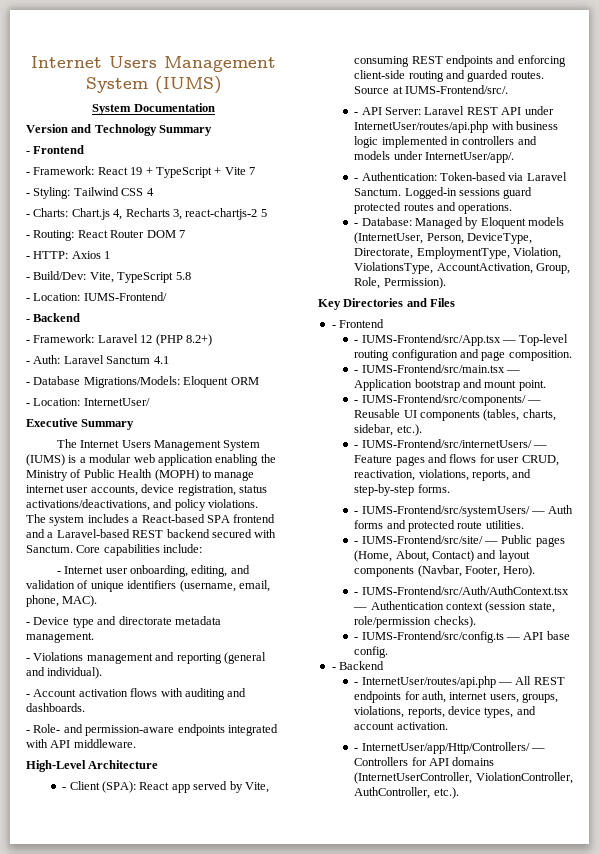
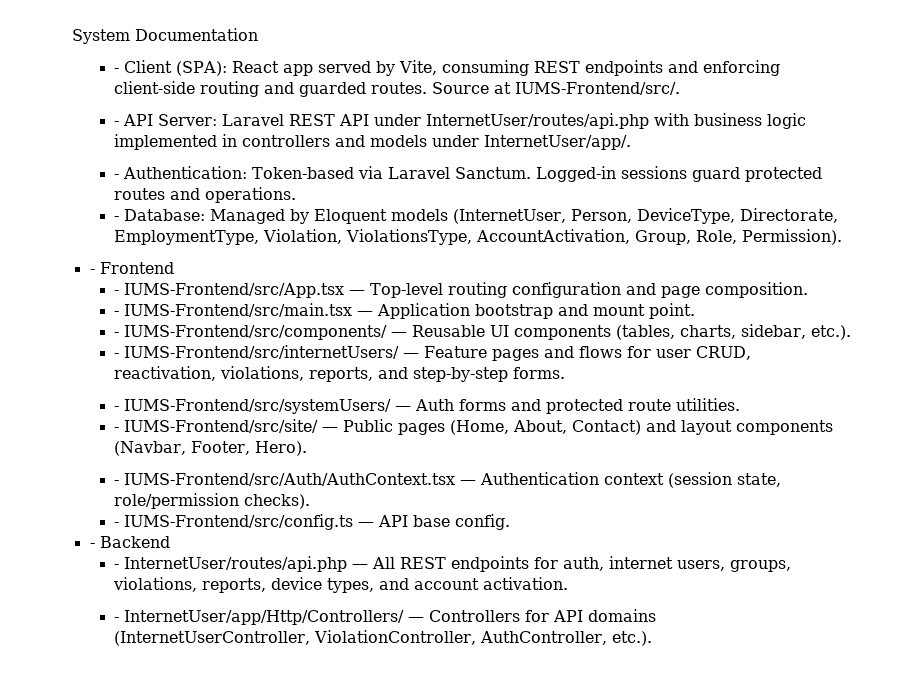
[31,56,276,72] [85,76,222,94] [92,103,215,115] [26,124,213,136] [26,145,85,154] [26,166,255,178] [26,187,154,199] [26,208,267,220] [26,230,185,241] [26,251,111,259] [26,271,191,283] [26,292,167,301] [26,313,81,322] [26,334,212,346] [26,355,169,364] [26,376,259,388] [26,398,150,406] [26,418,135,430] [56,439,261,451] [26,454,276,466] [26,469,255,481] [26,484,267,496] [26,499,259,511] [26,514,276,526] [26,529,277,538] [26,544,203,556] [56,565,250,577] [26,580,270,592] [26,595,98,607] [26,616,221,628] [26,632,94,643] [26,652,266,664] [26,667,103,679] [26,688,247,700] [26,703,85,712] [26,724,278,736] [26,739,136,748] [26,760,159,772] Internet Users Management System (IUMS) // System Documentation // Version and Technology Summary // - Frontend // - Framework: React 19 + TypeScript + Vite 7 // - Styling: Tailwind CSS 4 // - Charts: Chart.js 4, Recharts 3, react-chartjs-2 5 // - Routing: React Router DOM 7 // - HTTP: Axios 1 // - Build/Dev: Vite, TypeScript 5.8 // - Location: IUMS-Frontend/ // - Backend // - Framework: Laravel 12 (PHP 8.2+) // - Auth: Laravel Sanctum 4.1 // - Database Migrations/Models: Eloquent ORM // - Location: InternetUser/ // Executive Summary // The Internet Users Management System (IUMS) is a modular web application enabling the Ministry of Public Health (MOPH) to manage internet user accounts, device registration, status activations/deactivations, and policy violations. The system includes a React-based SPA frontend and a Laravel-based REST backend secured with Sanctum. Core capabilities include: // - Internet user onboarding, editing, and validation of unique identifiers (username, email, phone, MAC). // - Device type and directorate metadata management. // - Violations management and reporting (general and individual). // - Account activation flows with auditing and dashboards. // - Role- and permission-aware endpoints integrated with API middleware. // High-Level Architecture -> [72,28,258,44] System Documentation
[318,298,456,310] // Key Directories and Files -> (842, 237) none

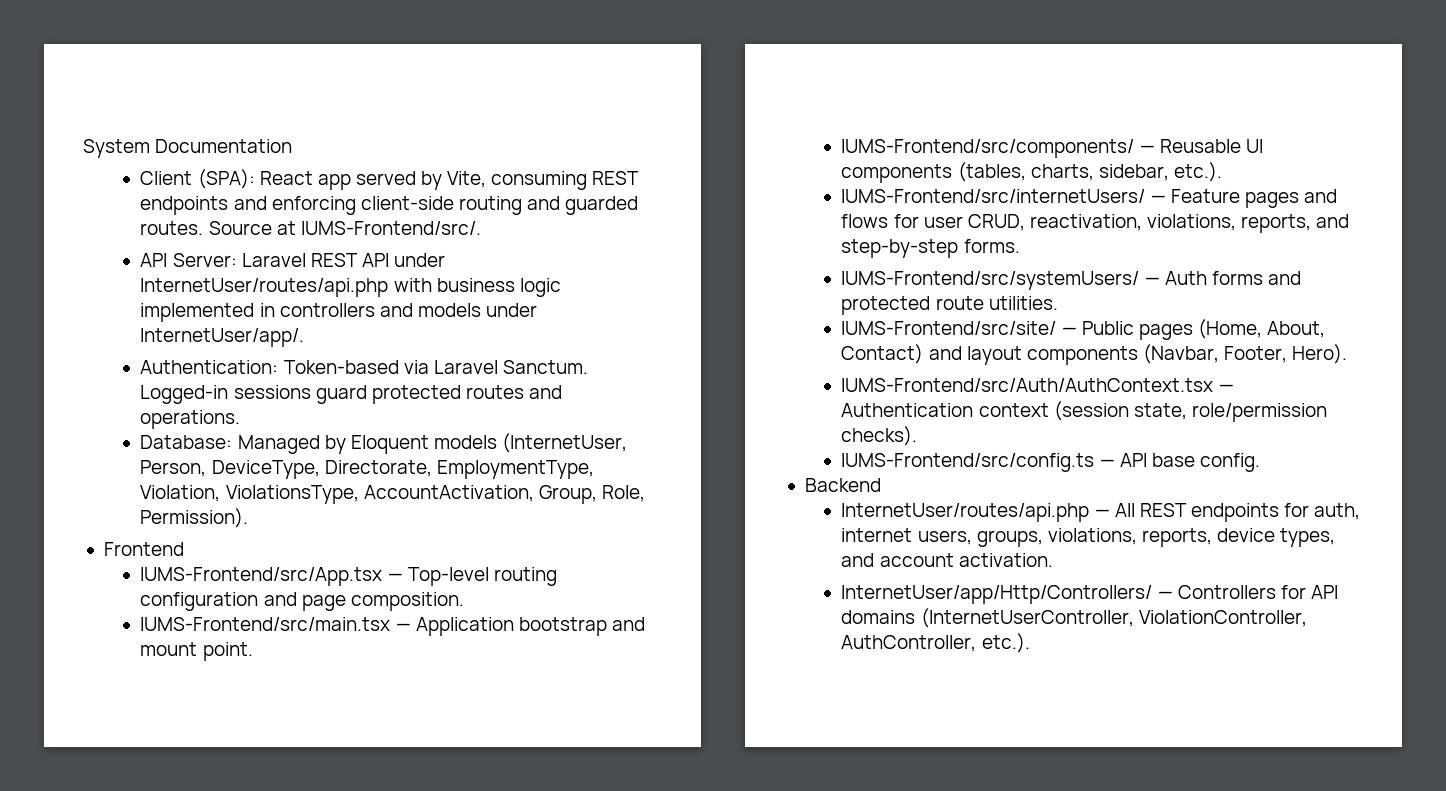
[113,68,119,73] - -> (293, 146) none
[113,121,119,126] - -> (481, 228) none
[113,174,119,179] - -> (305, 337) none
[113,216,119,221] - -> (241, 419) none
[89,269,95,274] - -> (249, 518) none
[113,290,119,295] - -> (184, 549) none
[113,311,119,316] - -> (464, 601) none
[113,332,119,337] - -> (253, 651) none
[113,353,119,358] - -> (1222, 172) none
[113,406,119,411] - -> (1020, 246) none
[113,427,119,432] - -> (1058, 303) none
[113,480,119,485] - -> (1348, 354) none
[113,522,119,527] - -> (918, 436) none
[89,543,95,548] - -> (1260, 462) none
[113,564,119,569] - -> (881, 485) none
[113,617,119,622] - -> (1053, 560) none

